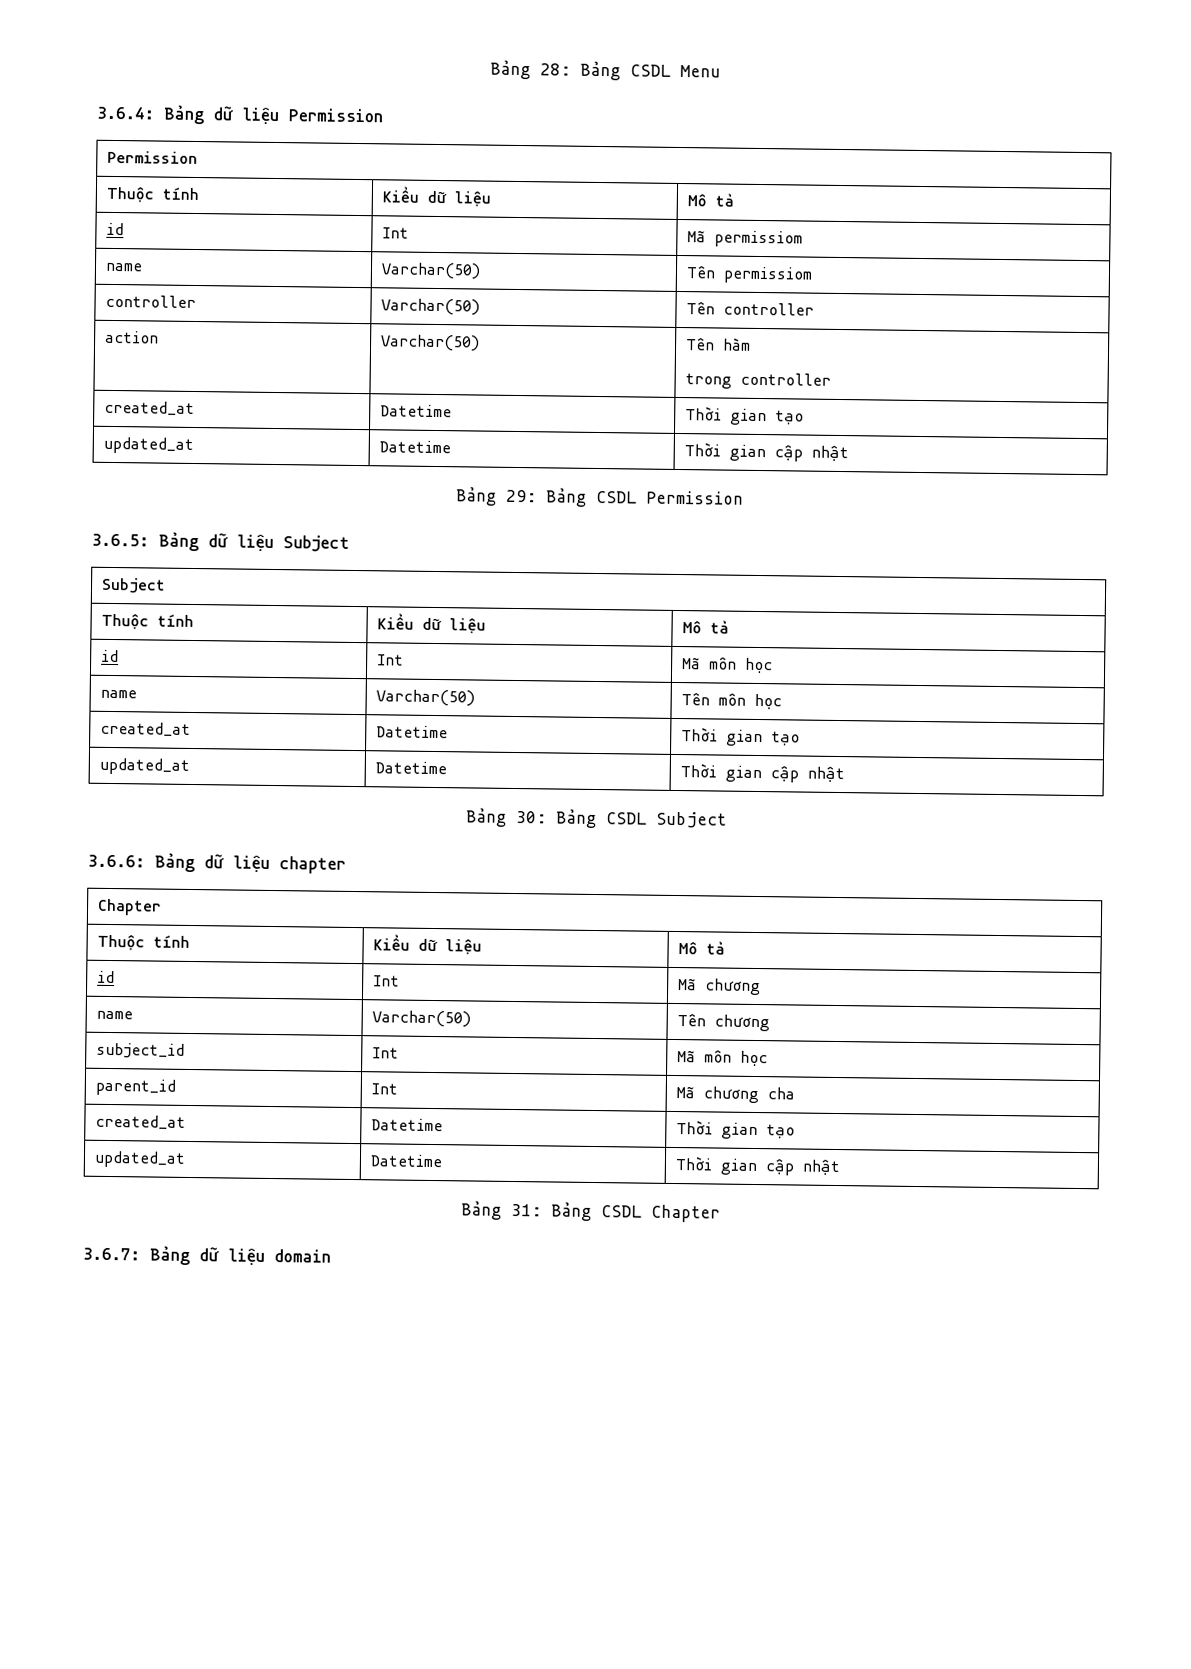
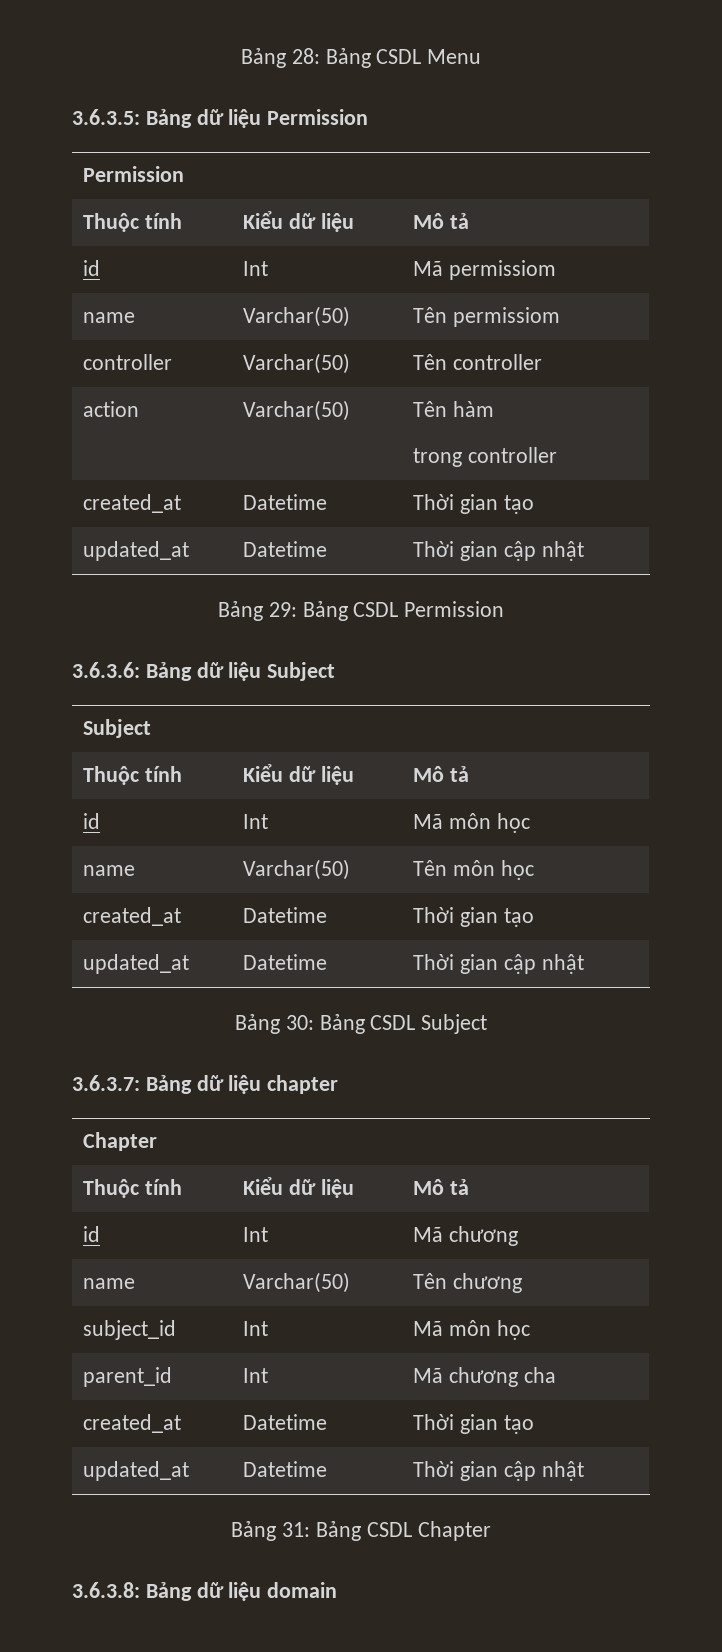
[96,106,154,120] 3.6.4: -> [72,109,140,125] 3.6.3.5:
[91,533,149,547] 3.6.5: -> [72,662,140,678] 3.6.3.6:
[87,854,145,868] 3.6.6: -> [72,1075,140,1091] 3.6.3.7:
[82,1247,140,1261] 3.6.7: -> [72,1582,140,1598] 3.6.3.8:

